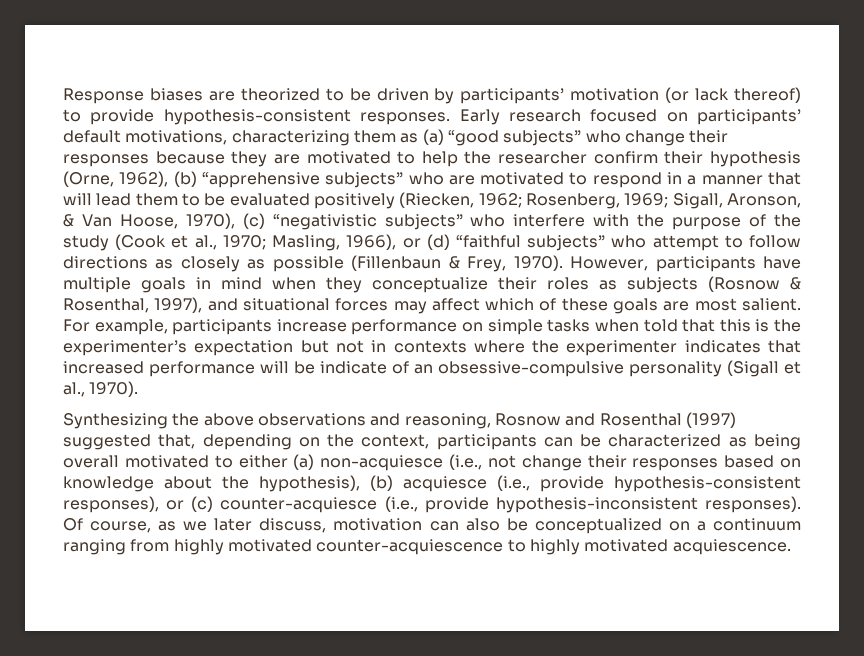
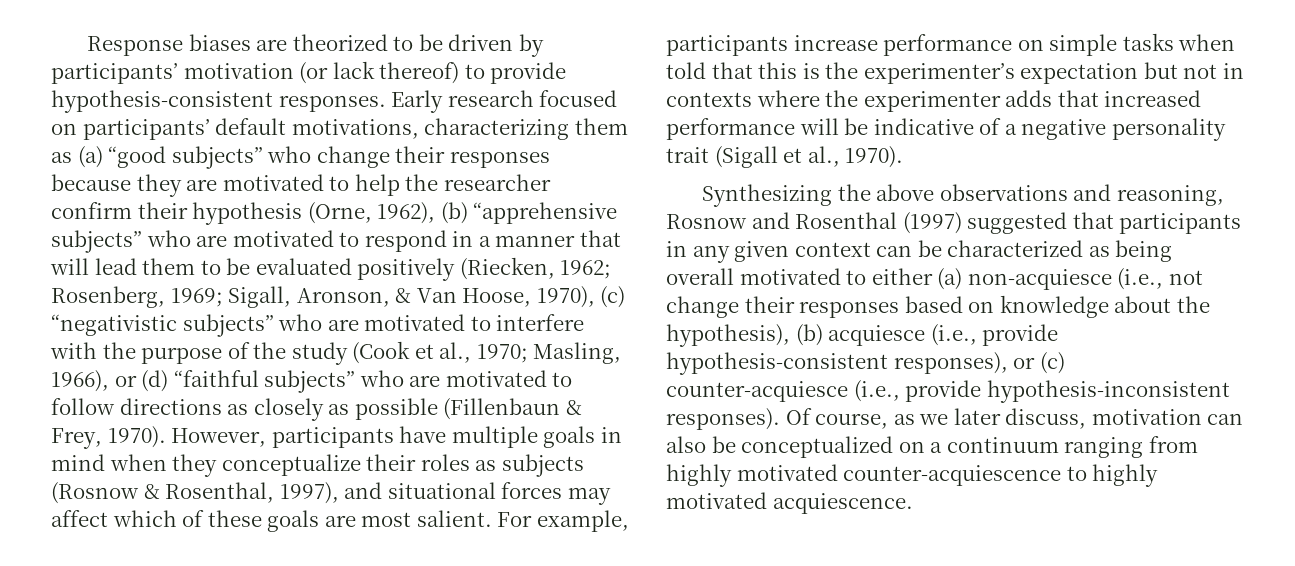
(506, 220) none -> [327,314,491,331] are motivated to
[652,235,719,251] attempt -> [409,370,547,387] are motivated
[684,340,761,353] indicates -> [1005,90,1053,107] adds
[320,361,722,377] indicate of an obsessive-compulsive personality -> [873,118,1226,141] [666,147,709,163] indicative of a negative personality trait
[158,434,537,450] that, depending on the context, participants -> [1072,212,1242,234] [666,241,871,263] that participants in any given context

